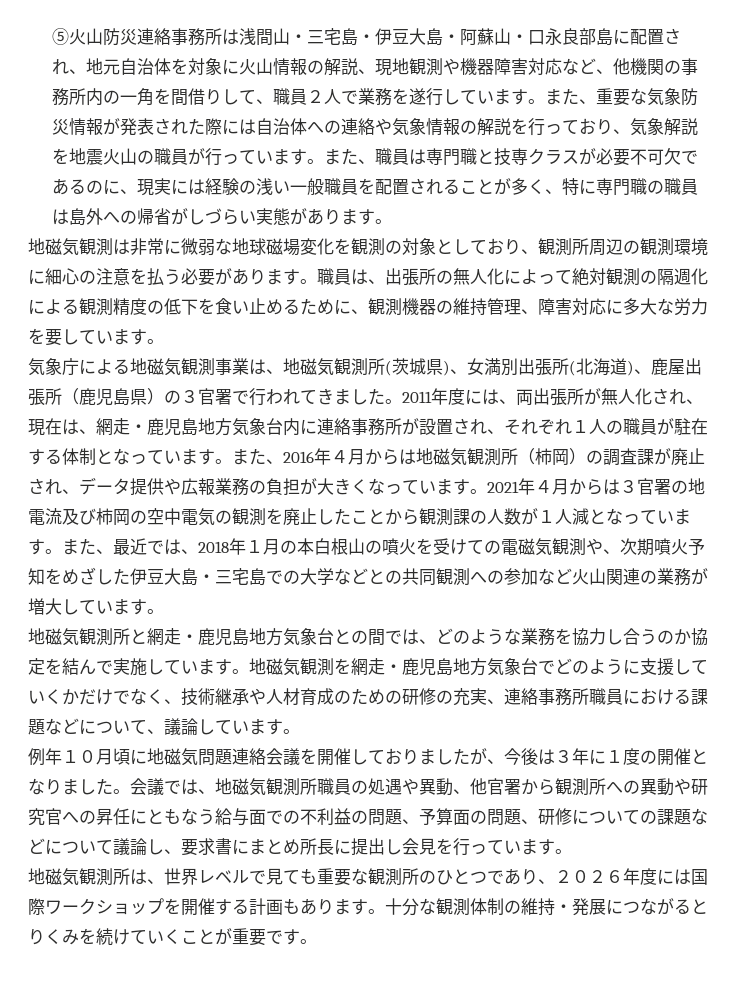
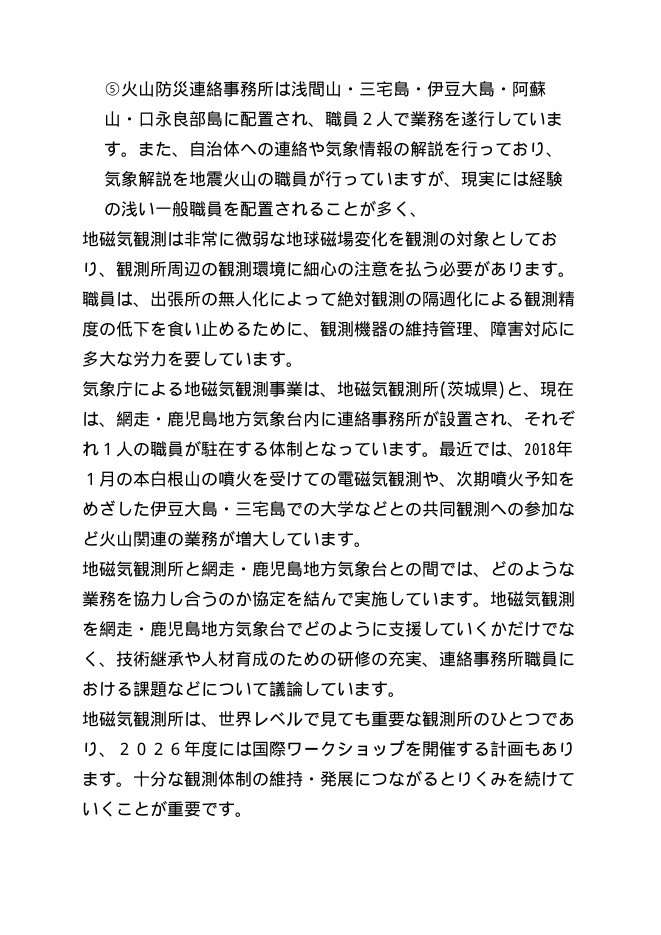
[85,58,698,76] [51,88,273,106] 地元自治体を対象に火山情報の解説、現地観測や機器障害対応など、他機関の事務所内の一角を間借りして、 -> (325, 124) none
[595,88,698,106] [51,118,256,136] 重要な気象防災情報が発表された際には -> (189, 154) none
[306,148,698,166] [51,178,120,195] 。また、職員は専門職と技専クラスが必要不可欠であるのに -> [426,170,444,187] が
[561,178,698,196] [51,208,392,226] 特に専門職の職員は島外への帰省がしづらい実態があります。 -> (427, 214) none
[450,358,702,376] [28,388,686,406] 、女満別出張所(北海道)、鹿屋出張所（鹿児島県）の３官署で行われてきました。2011年度には、両出張所が無人化され -> [506,381,523,396] と
[232,448,705,466] [28,477,705,496] [28,508,691,526] [28,538,113,555] また、2016年４月からは地磁気観測所（柿岡）の調査課が廃止され、データ提供や広報業務の負担が大きくなっています。2021年４月からは３官署の地電流及び柿岡の空中電気の観測を廃止したことから観測課の人数が１人減となっています。また、 -> (439, 454) none
[147,729,164,734] 、 -> (269, 689) none
[28,748,708,766] [28,778,708,796] [28,808,708,826] [28,838,572,856] // 例年１０月頃に地磁気問題連絡会議を開催しておりましたが、今後は３年に１度の開催となりました。会議では、地磁気観測所職員の処遇や異動、他官署から観測所への異動や研究官への昇任にともなう給与面での不利益の問題、予算面の問題、研修についての課題などについて議論し、要求書にまとめ所長に提出し会見を行っています。 -> (405, 694) none

